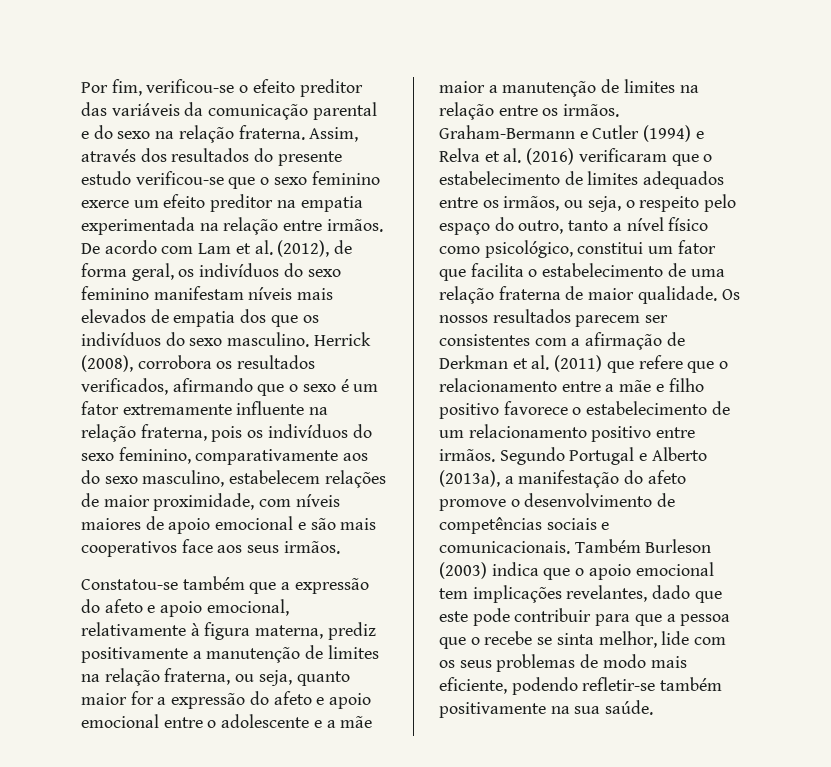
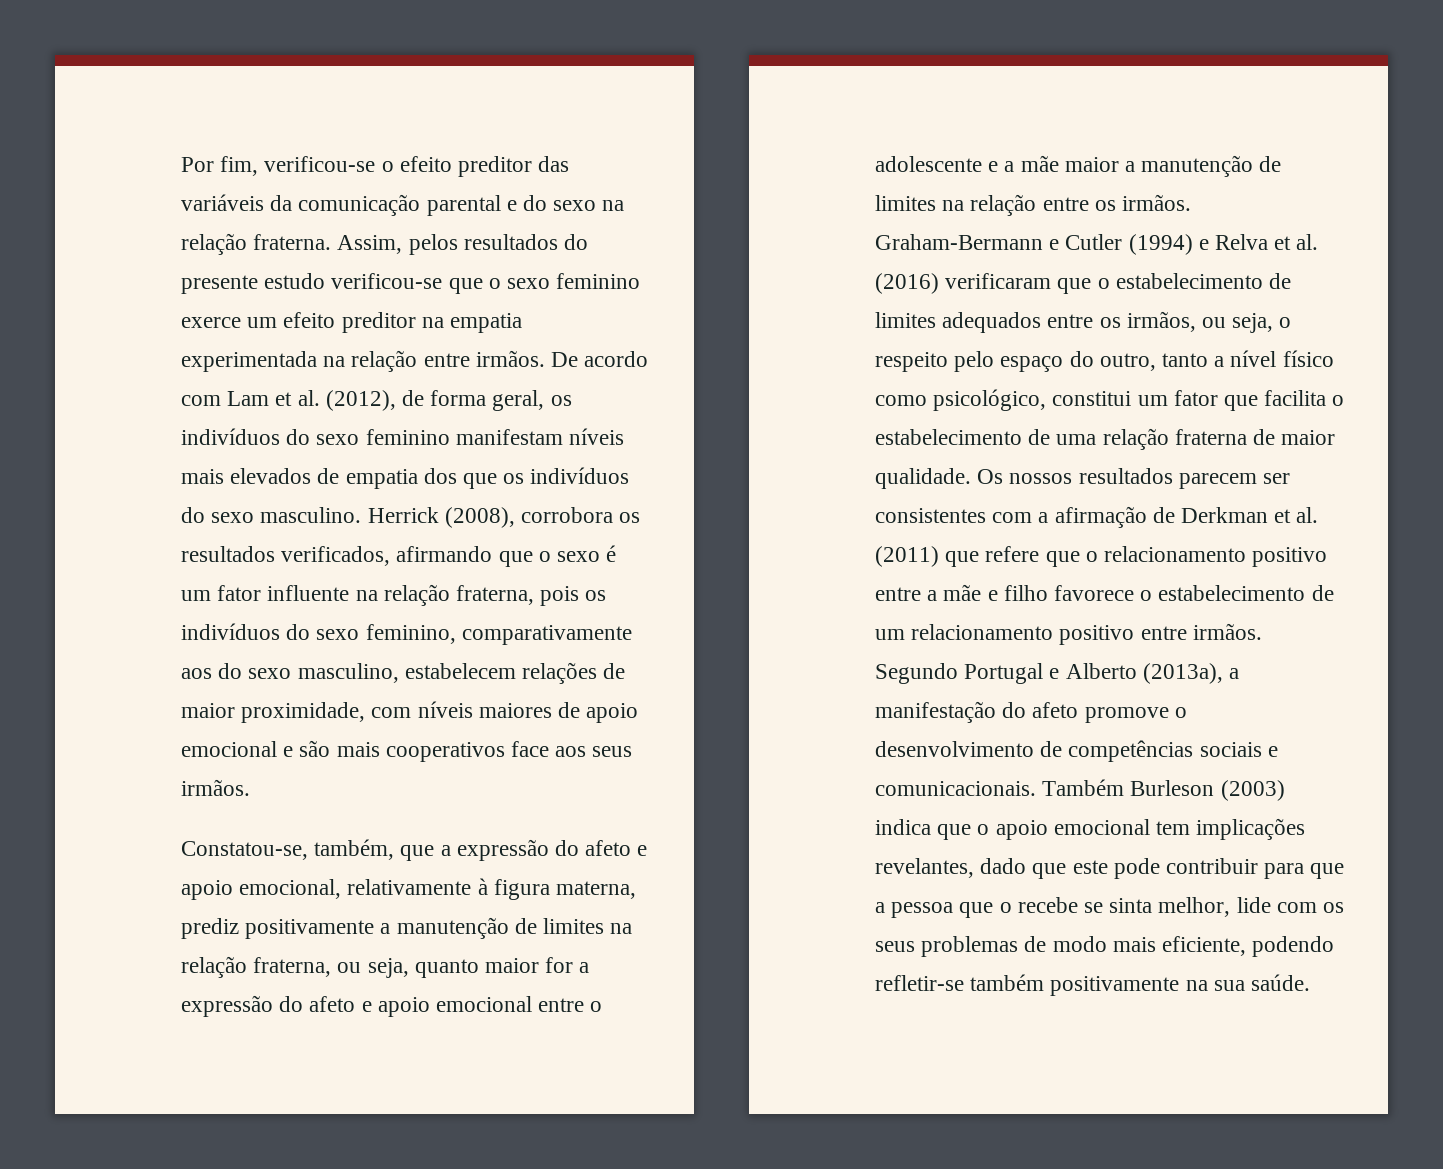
[81,148,167,162] através dos -> [408,234,458,255] pelos
[122,404,232,415] extremamente -> (262, 593) none
[81,576,245,590] Constatou-se também -> [181,839,395,860] Constatou-se, também,
(557, 385) none -> [1252,547,1328,567] positivo
[439,403,499,419] positivo -> (1048, 593) none

